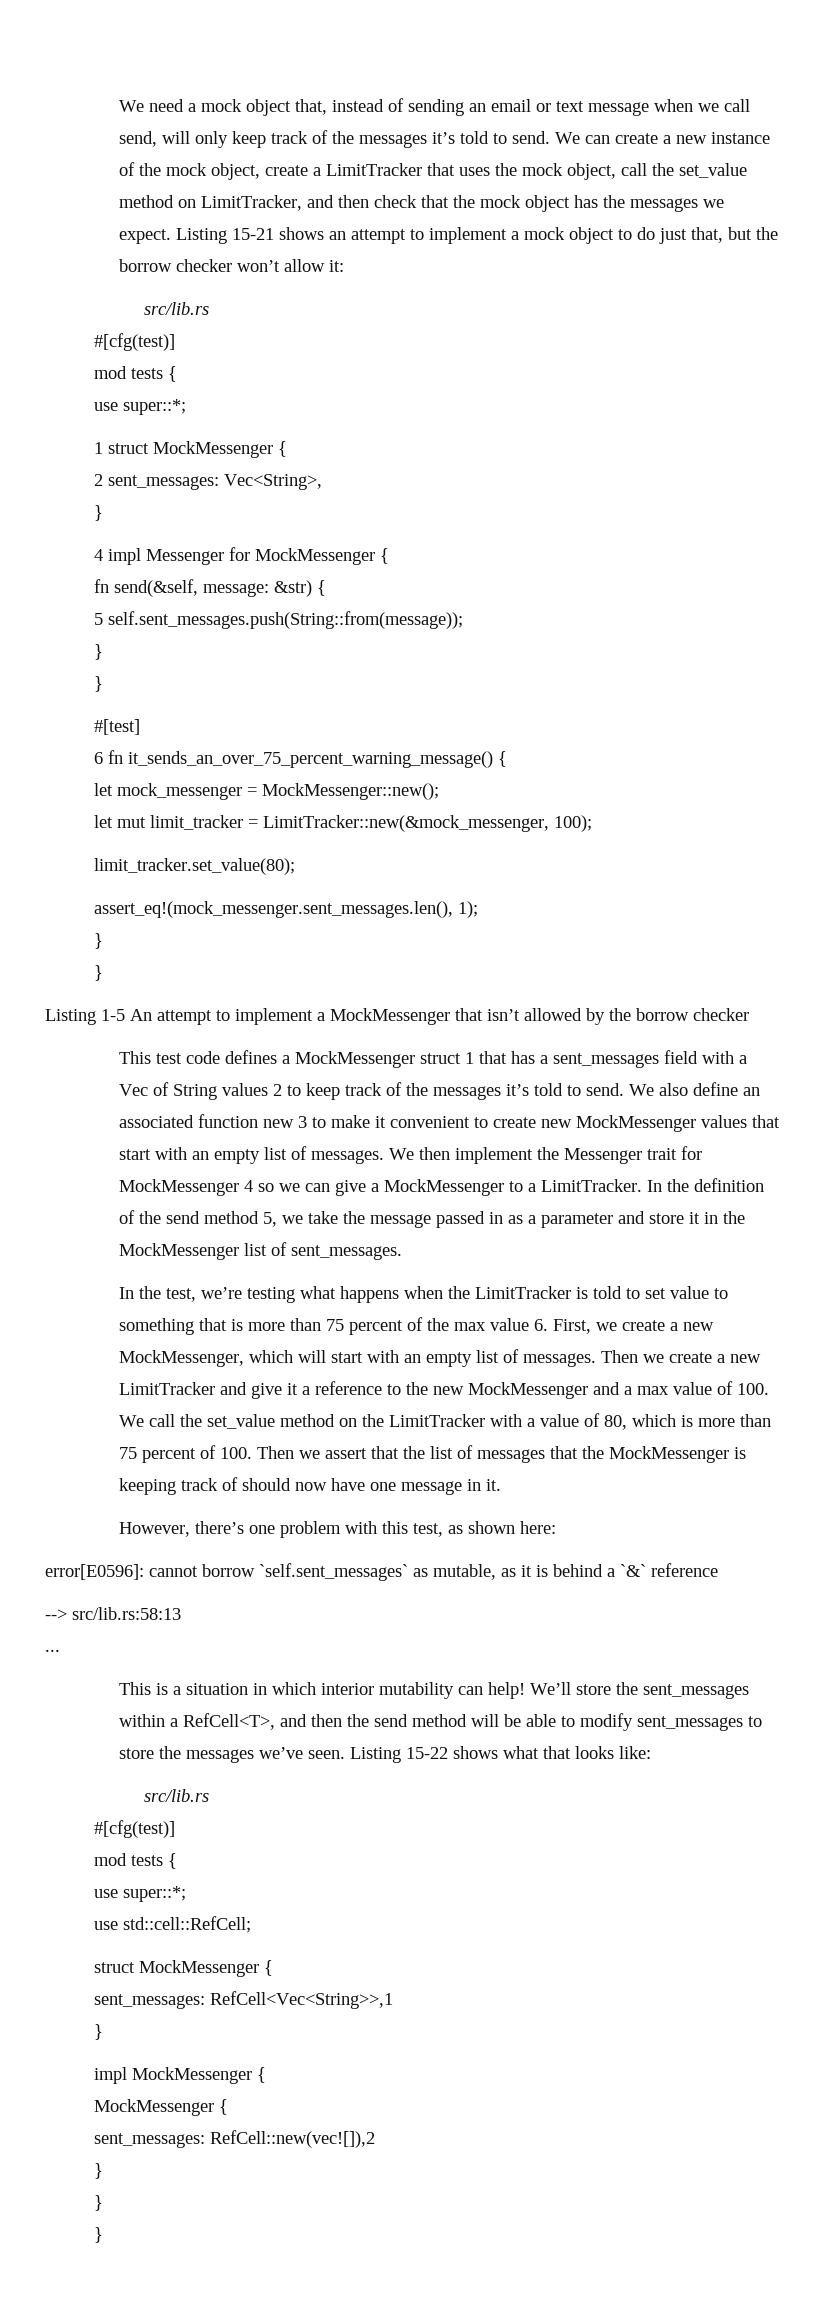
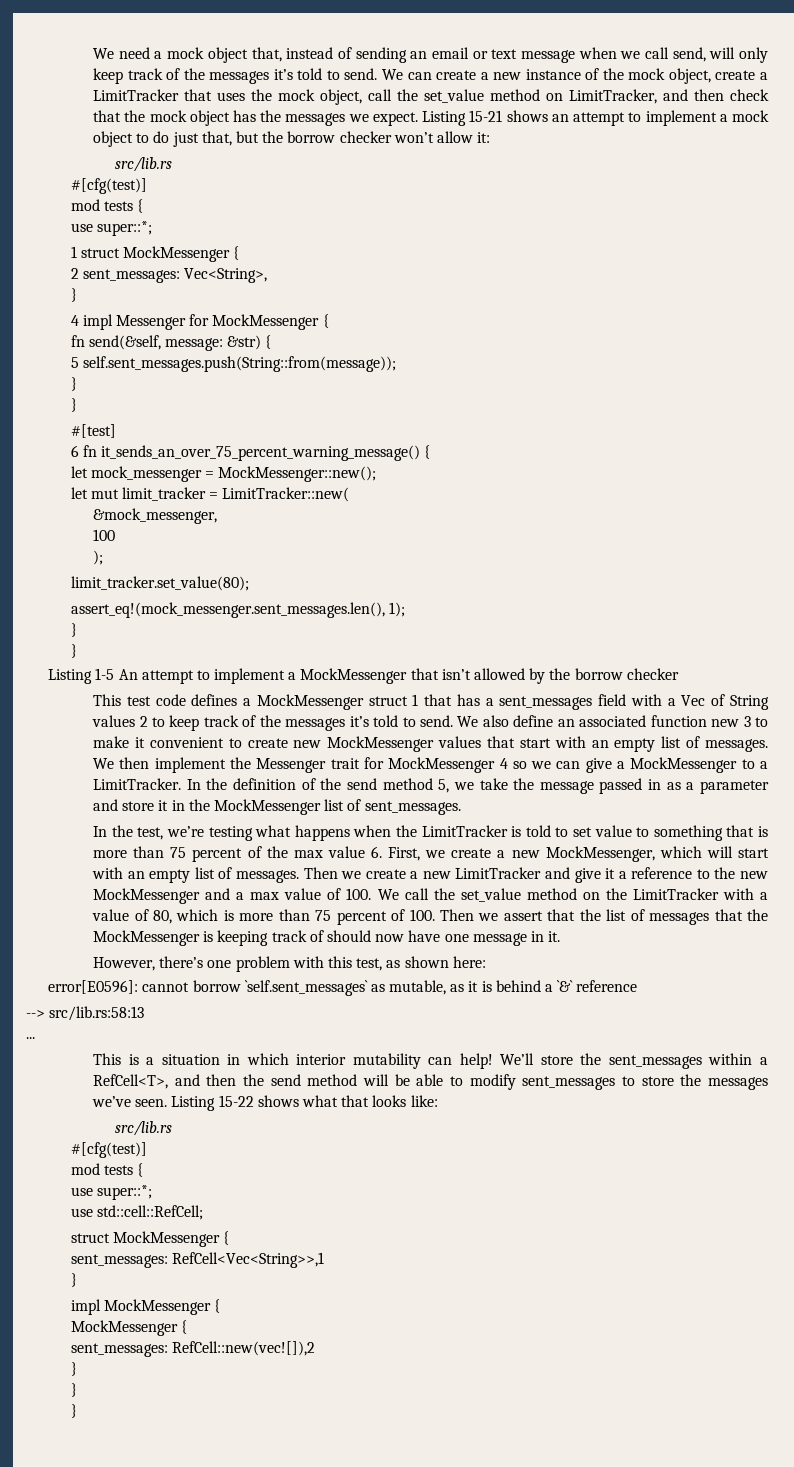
[263,815,593,832] LimitTracker::new(&mock_messenger, 100); -> [222,487,350,502] [93,508,218,524] [93,529,116,541] [93,550,104,565] LimitTracker::new( // &mock_messenger, // 100 // );

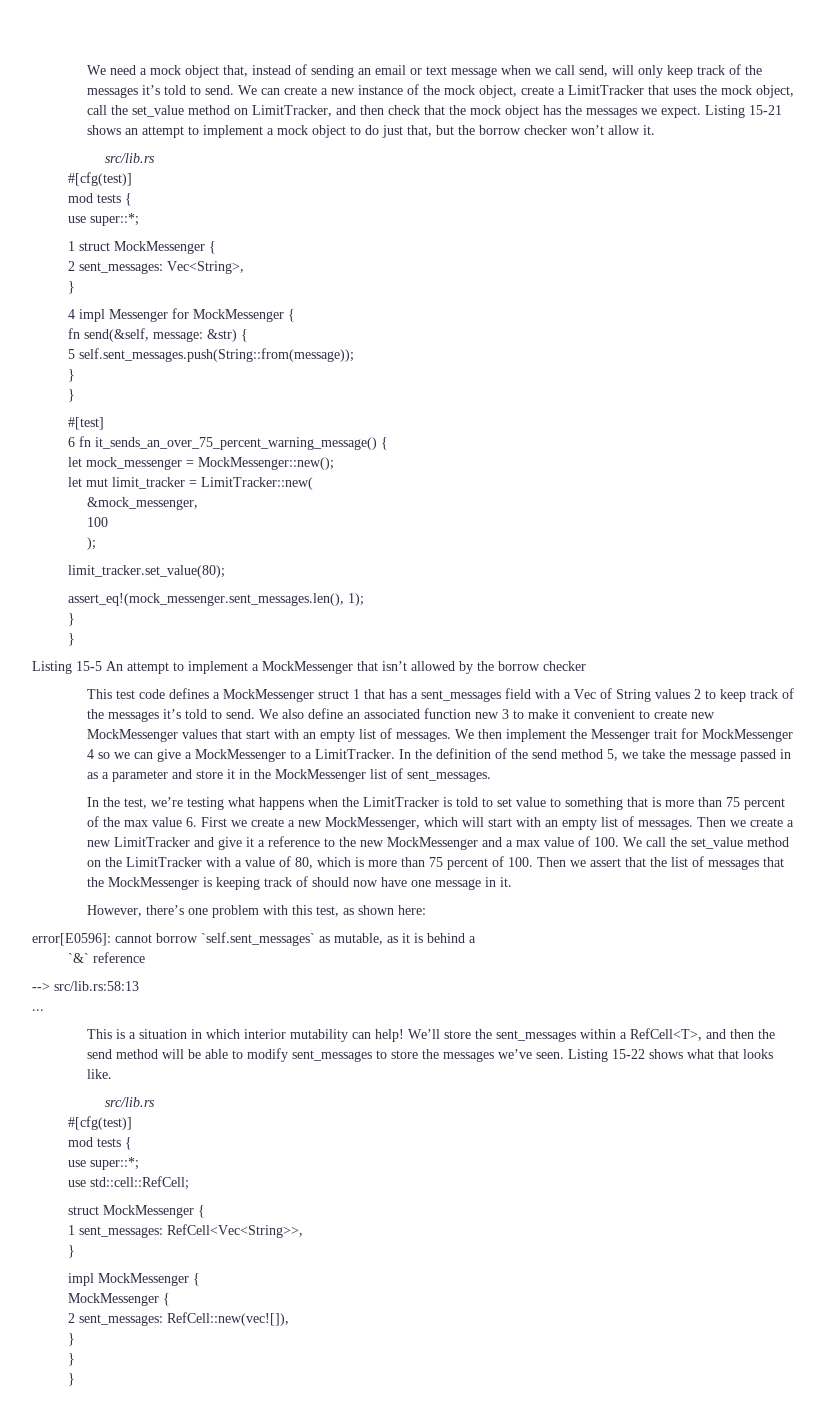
[477,132,491,143] it: -> [642,125,655,135] it.
[95,668,115,680] 1-5 -> [76,661,102,671] 15-5
[388,847,421,861] First, -> [200,817,227,827] First
(554, 988) none -> (476, 939) //
[410,1095,438,1107] like: -> [86,1069,112,1079] like.
[70,1252,324,1268] sent_messages: RefCell<Vec<String>>,1 -> [68,1224,304,1238] 1 sent_messages: RefCell<Vec<String>>,
[70,1341,315,1357] sent_messages: RefCell::new(vec![]),2 -> [68,1312,290,1326] 2 sent_messages: RefCell::new(vec![]),

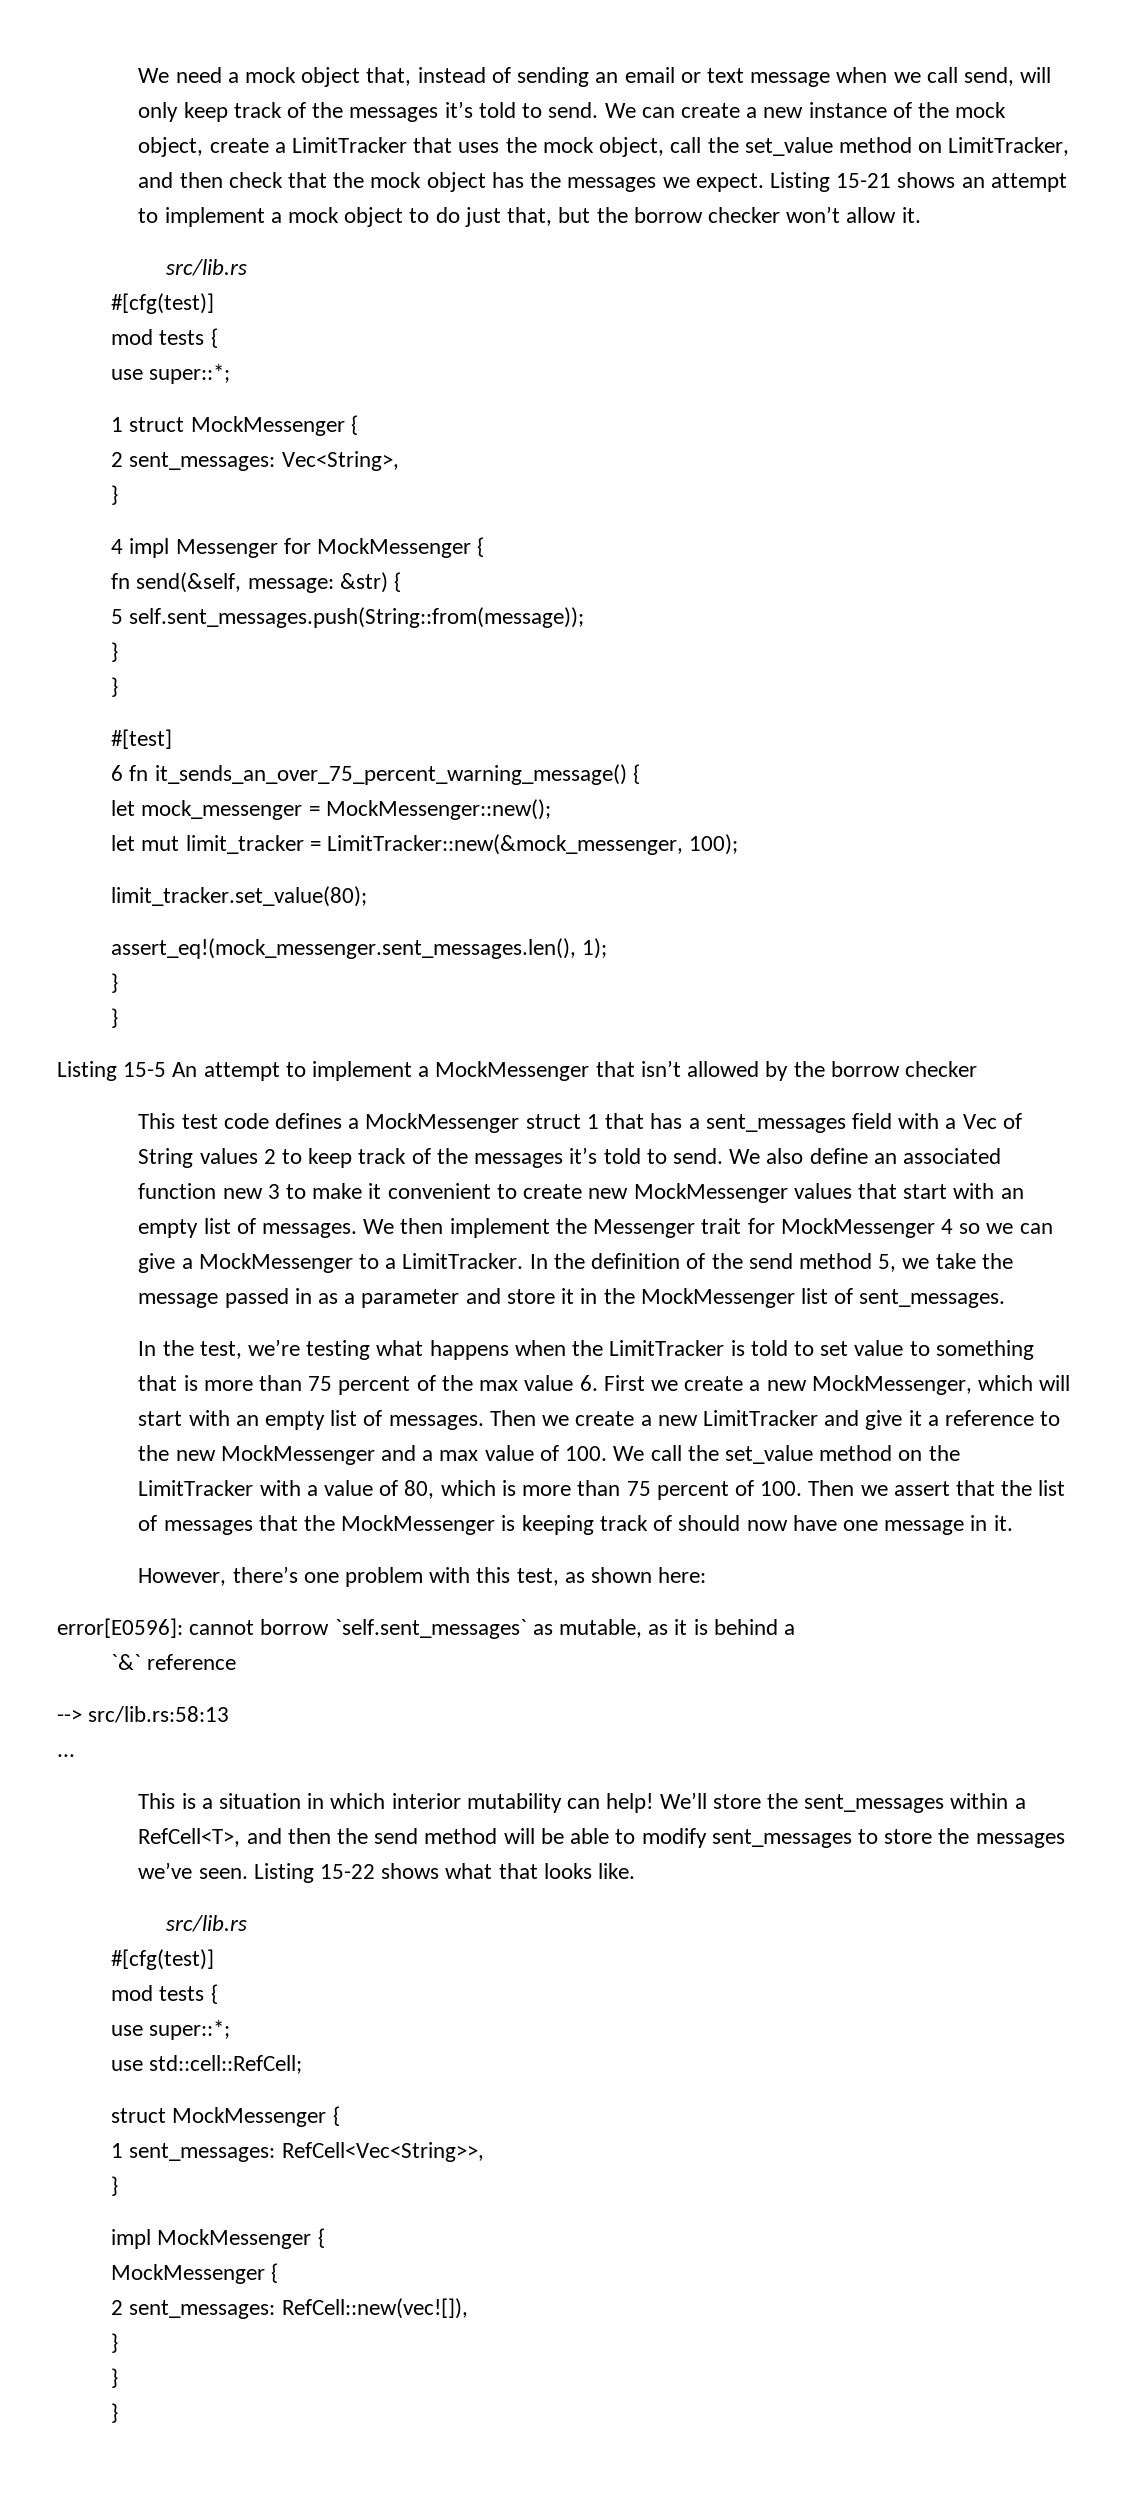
[201,477,314,490] [86,497,198,510] [86,517,108,527] [86,537,96,550] LimitTracker::new( // &mock_messenger, // 100 // ); -> [327,834,739,855] LimitTracker::new(&mock_messenger, 100);

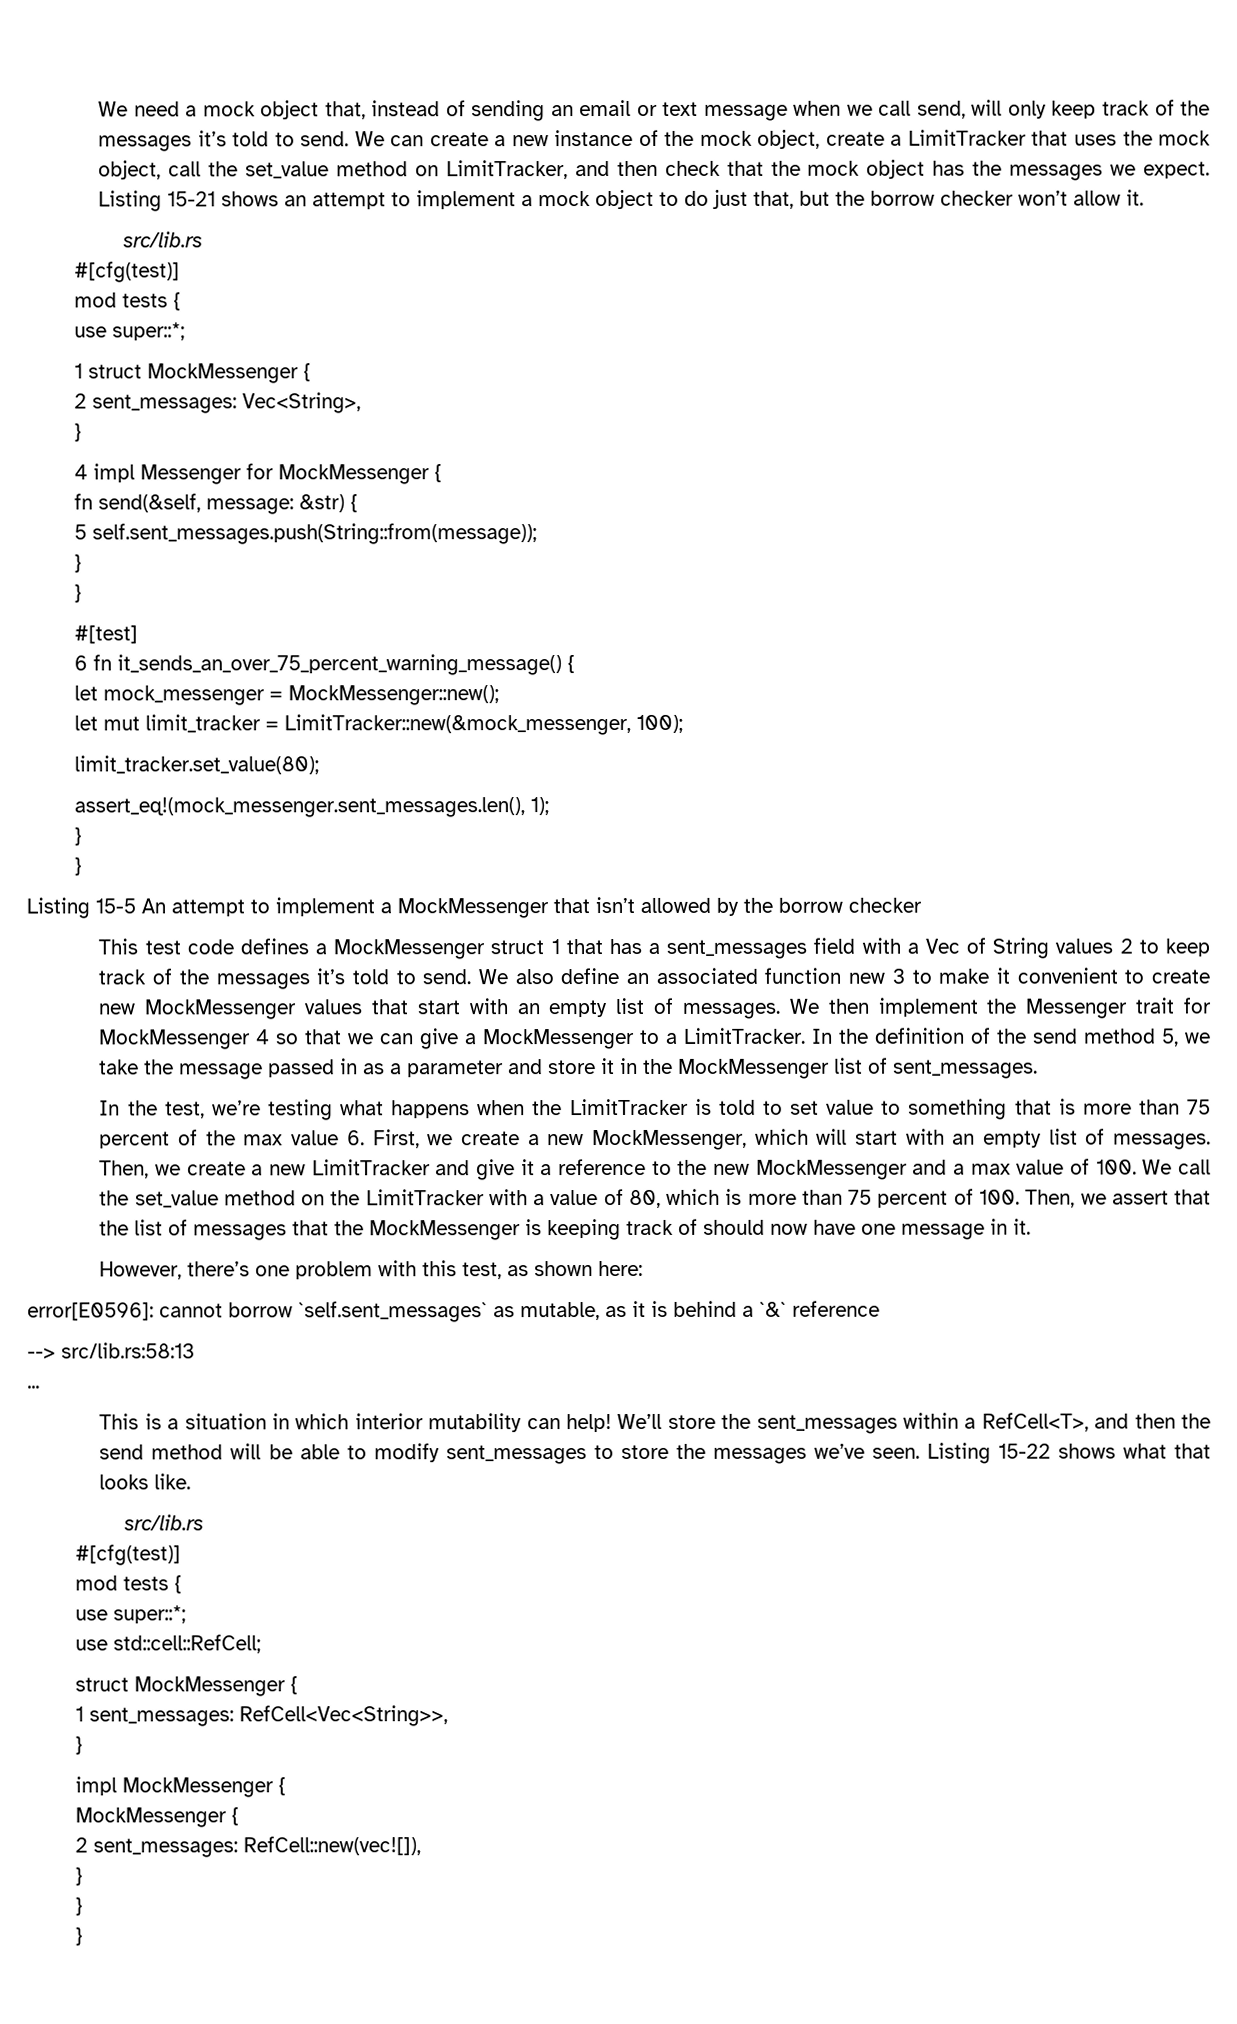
(981, 1228) none -> [305,1029,343,1045] that
[603,1375,645,1391] First -> [372,1129,420,1149] First,
[489,1410,536,1426] Then -> [99,1160,150,1179] Then,
[808,1480,855,1496] Then -> [1025,1189,1076,1208] Then,
(796, 1629) // -> (754, 1311) none

